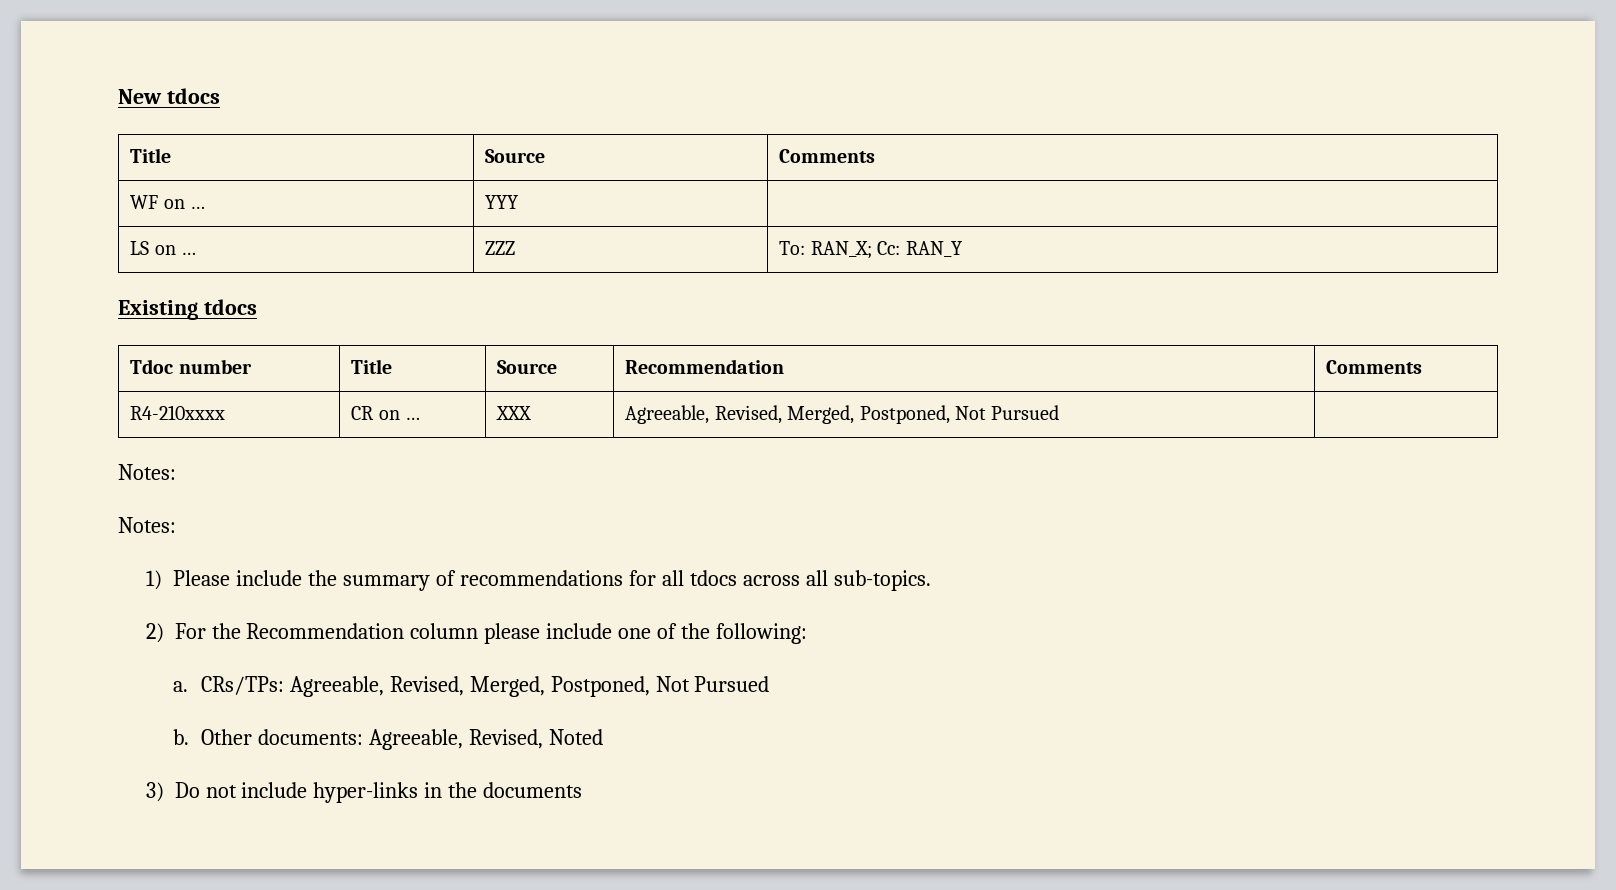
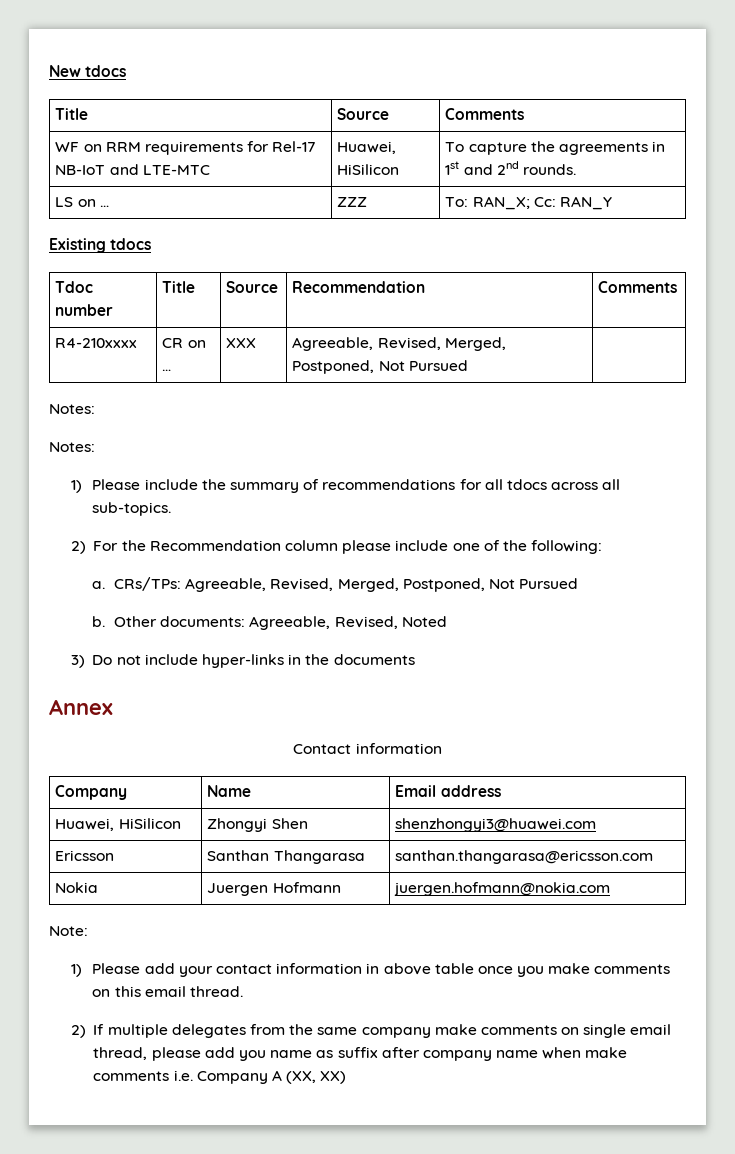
[190,206,206,209] [485,195,520,209] … | YYY | -> [105,141,317,155] [55,164,210,175] [337,141,397,154] [337,164,400,175] [445,141,666,155] [445,161,577,175] RRM requirements for Rel-17 NB-IoT and LTE-MTC | Huawei, HiSilicon | To capture the agreements in 1st and 2nd rounds.
(583, 790) none -> [49,699,113,715] [293,743,442,754] [55,785,128,800] [207,785,252,797] [395,785,501,797] [55,818,181,831] [207,818,308,832] [395,818,597,832] [55,850,115,861] [207,850,365,864] [395,850,654,864] [55,882,99,893] [207,882,341,896] [394,882,611,896] [49,926,88,936] [70,963,671,977] [92,986,243,997] [70,1024,672,1038] [93,1047,628,1061] [93,1070,347,1084] // Annex // Contact information // Company | Name | Email address // Huawei, HiSilicon | Zhongyi Shen | shenzhongyi3@huawei.com // Ericsson | Santhan Thangarasa | santhan.thangarasa@ericsson.com // Nokia | Juergen Hofmann | juergen.hofmann@nokia.com // Note: // 1) Please add your contact information in above table once you make comments on this email thread. // 2) If multiple delegates from the same company make comments on single email thread, please add you name as suffix after company name when make comments i.e. Company A (XX, XX)

